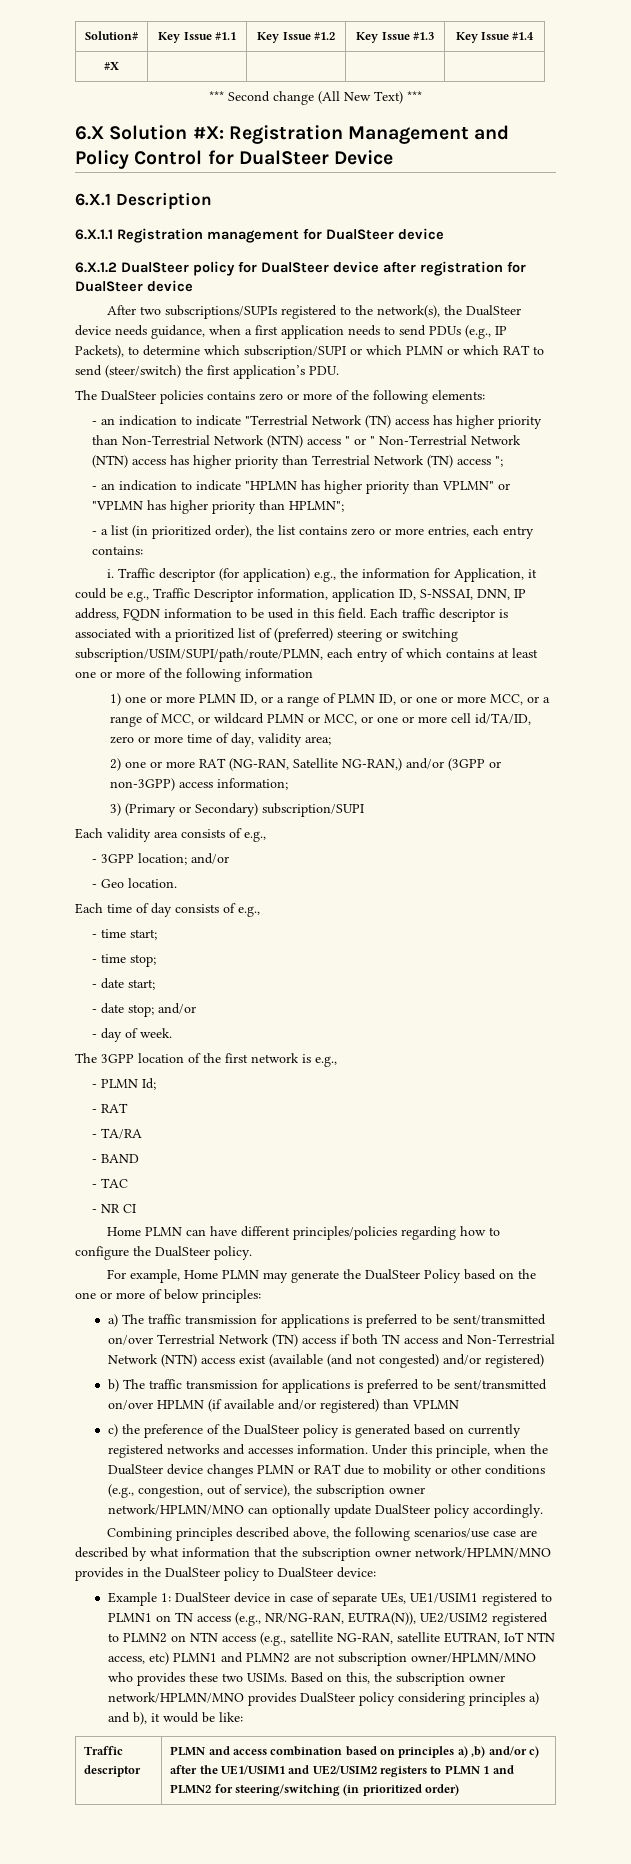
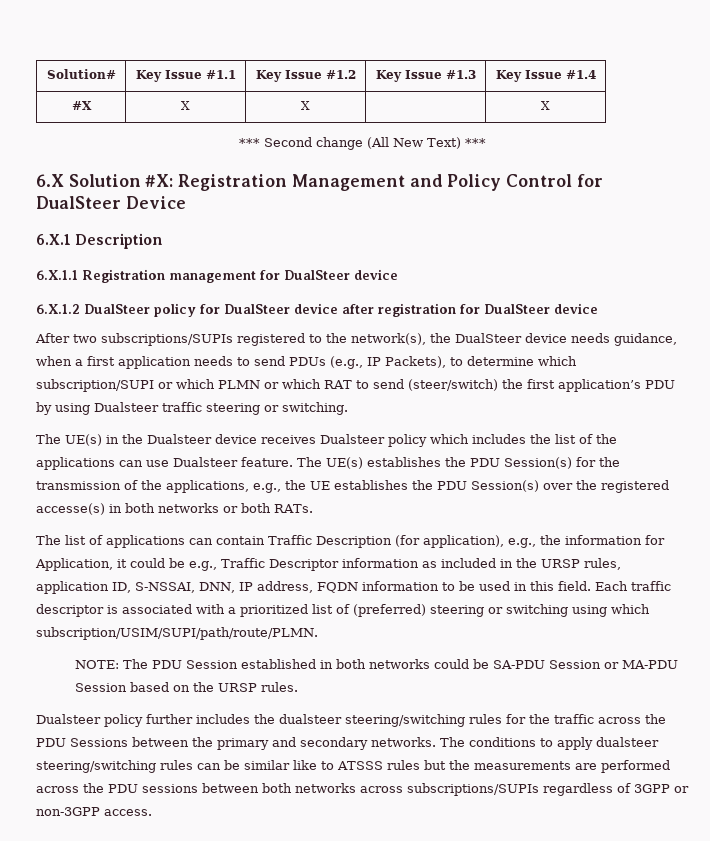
(119, 66) | | | -> [181,101,190,110] [301,101,310,110] [541,101,550,110] X | X | | X
[309,366,339,375] [75,390,485,404] [92,415,543,429] [92,435,522,448] [92,455,504,469] [92,480,511,494] [92,500,345,514] [92,525,535,539] [92,546,144,555] [107,568,311,582] PDU. // The DualSteer policies contains zero or more of the following elements: // - an indication to indicate "Terrestrial Network (TN) access has higher priority than Non-Terrestrial Network (NTN) access " or " Non-Terrestrial Network (NTN) access has higher priority than Terrestrial Network (TN) access "; // - an indication to indicate "HPLMN has higher priority than VPLMN" or "VPLMN has higher priority than HPLMN"; // - a list (in prioritized order), the list contains zero or more entries, each entry contains: // i. Traffic descriptor (for application) -> [645,380,675,389] [36,402,348,415] [36,434,617,447] [36,457,620,470] [36,480,669,493] [36,503,313,515] [36,535,504,548] PDU by using Dualsteer traffic steering or switching. // The UE(s) in the Dualsteer device receives Dualsteer policy which includes the list of the applications can use Dualsteer feature. The UE(s) establishes the PDU Session(s) for the transmission of the applications, e.g., the UE establishes the PDU Session(s) over the registered accesse(s) in both networks or both RATs. // The list of applications can contain Traffic Description (for application),
[257,588,328,600] information, -> [342,558,621,570] information as included in the URSP rules,
[75,648,538,662] [75,668,313,682] [109,693,550,707] [109,713,531,727] [109,733,331,747] [109,758,501,771] [109,778,288,791] [109,803,364,817] [75,828,266,842] [92,853,230,865] [92,878,178,888] [75,903,260,917] [92,929,158,940] [92,954,157,967] [92,978,156,990] [92,1003,197,1017] [92,1028,173,1042] [75,1053,337,1067] [92,1078,157,1090] [92,1103,129,1113] [92,1128,143,1139] [92,1154,140,1163] [92,1178,129,1188] [92,1204,137,1213] [107,1226,501,1240] [75,1246,252,1260] [107,1269,537,1283] [75,1289,261,1303] [107,1314,546,1328] [107,1334,555,1347] [107,1354,544,1368] [107,1379,547,1393] [107,1399,459,1413] [107,1424,521,1438] [107,1444,548,1458] [107,1464,545,1478] [107,1484,425,1498] [107,1504,543,1518] [107,1527,538,1541] [75,1547,551,1561] [75,1567,376,1581] [107,1592,552,1606] [107,1612,548,1626] [107,1632,555,1646] [107,1652,536,1666] [107,1672,505,1686] [107,1692,539,1706] [107,1712,243,1725] [84,1746,124,1755] [84,1765,142,1777] [170,1746,539,1758] [170,1765,514,1777] [170,1784,460,1796] subscription/USIM/SUPI/path/route/PLMN, each entry of which contains at least one or more of the following information // 1) one or more PLMN ID, or a range of PLMN ID, or one or more MCC, or a range of MCC, or wildcard PLMN or MCC, or one or more cell id/TA/ID, zero or more time of day, validity area; // 2) one or more RAT (NG-RAN, Satellite NG-RAN,) and/or (3GPP or non-3GPP) access information; // 3) (Primary or Secondary) subscription/SUPI // Each validity area consists of e.g., // - 3GPP location; and/or // - Geo location. // Each time of day consists of e.g., // - time start; // - time stop; // - date start; // - date stop; and/or // - day of week. // The 3GPP location of the first network is e.g., // - PLMN Id; // - RAT // - TA/RA // - BAND // - TAC // - NR CI // Home PLMN can have different principles/policies regarding how to configure the DualSteer policy. // For example, Home PLMN may generate the DualSteer Policy based on the one or more of below principles: // a) The traffic transmission for applications is preferred to be sent/transmitted on/over Terrestrial Network (TN) access if both TN access and Non-Terrestrial Network (NTN) access exist (available (and not congested) and/or registered) // b) The traffic transmission for applications is preferred to be sent/transmitted on/over HPLMN (if available and/or registered) than VPLMN // c) the preference of the DualSteer policy is generated based on currently registered networks and accesses information. Under this principle, when the DualSteer device changes PLMN or RAT due to mobility or other conditions (e.g., congestion, out of service), the subscription owner network/HPLMN/MNO can optionally update DualSteer policy accordingly. // Combining principles described above, the following scenarios/use case are described by what information that the subscription owner network/HPLMN/MNO provides in the DualSteer policy to DualSteer device: // Example 1: DualSteer device in case of separate UEs, UE1/USIM1 registered to PLMN1 on TN access (e.g., NR/NG-RAN, EUTRA(N)), UE2/USIM2 registered to PLMN2 on NTN access (e.g., satellite NG-RAN, satellite EUTRAN, IoT NTN access, etc) PLMN1 and PLMN2 are not subscription owner/HPLMN/MNO who provides these two USIMs. Based on this, the subscription owner network/HPLMN/MNO provides DualSteer policy considering principles a) and b), it would be like: // Traffic descriptor | PLMN and access combination based on principles a) ,b) and/or c) after the UE1/USIM1 and UE2/USIM2 registers to PLMN 1 and PLMN2 for steering/switching (in prioritized order) -> [572,604,650,617] [36,627,318,640] [74,659,678,669] [74,682,298,692] [36,714,666,727] [36,737,659,750] [36,760,670,773] [36,783,689,796] [36,807,152,816] using which subscription/USIM/SUPI/path/route/PLMN. // NOTE: The PDU Session established in both networks could be SA-PDU Session or MA-PDU Session based on the URSP rules. // Dualsteer policy further includes the dualsteer steering/switching rules for the traffic across the PDU Sessions between the primary and secondary networks. The conditions to apply dualsteer steering/switching rules can be similar like to ATSSS rules but the measurements are performed across the PDU sessions between both networks across subscriptions/SUPIs regardless of 3GPP or non-3GPP access.

